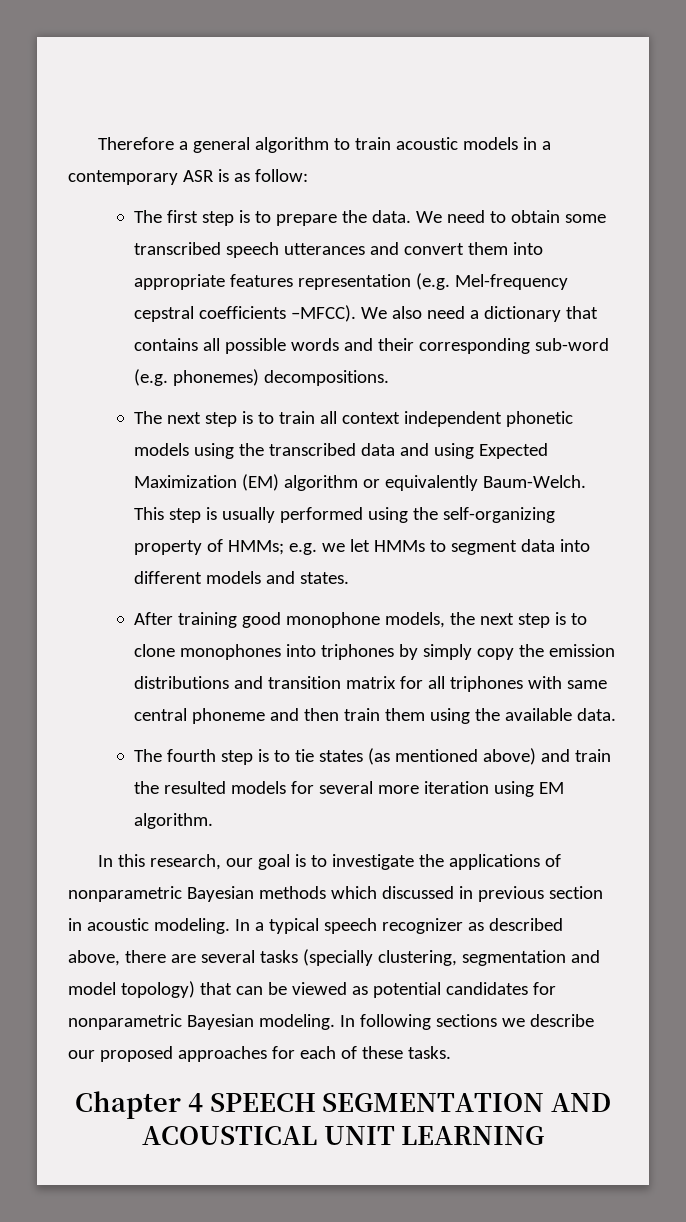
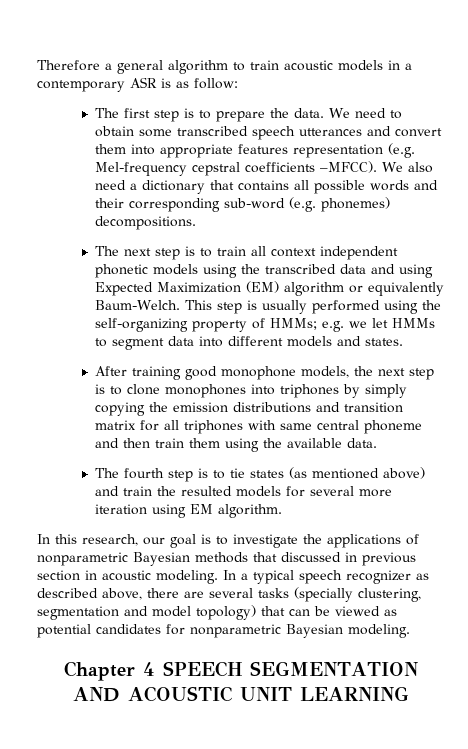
[477,648,515,660] copy -> [94,402,145,416] copying
[330,886,377,899] which -> [253,552,277,562] that
[339,1014,594,1030] [68,1046,451,1062] In following sections we describe our proposed approaches for each of these tasks. -> (410, 631) none
[141,1126,317,1145] ACOUSTICAL -> [128,686,233,702] ACOUSTIC

